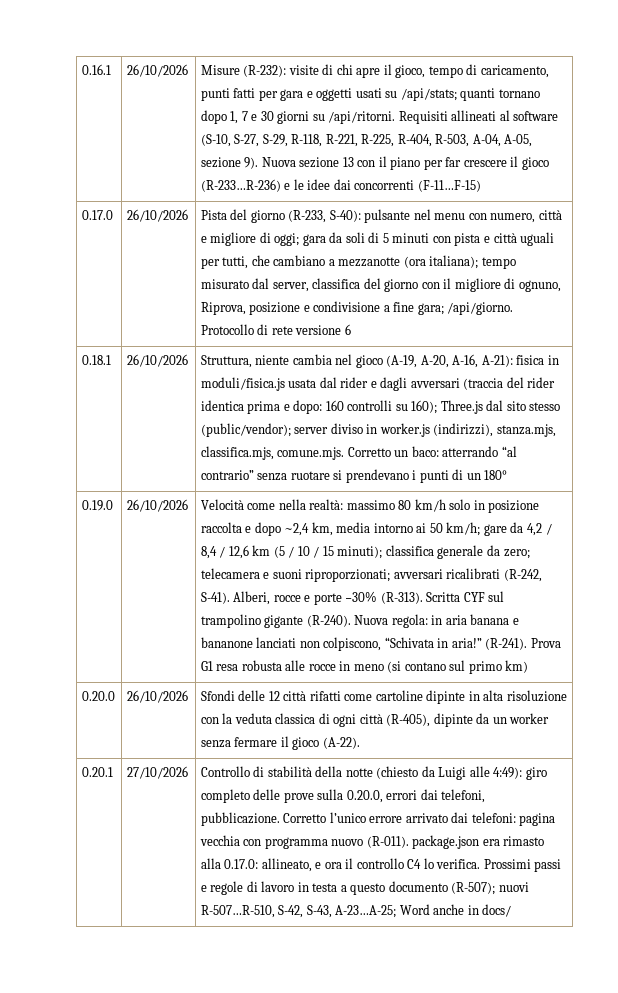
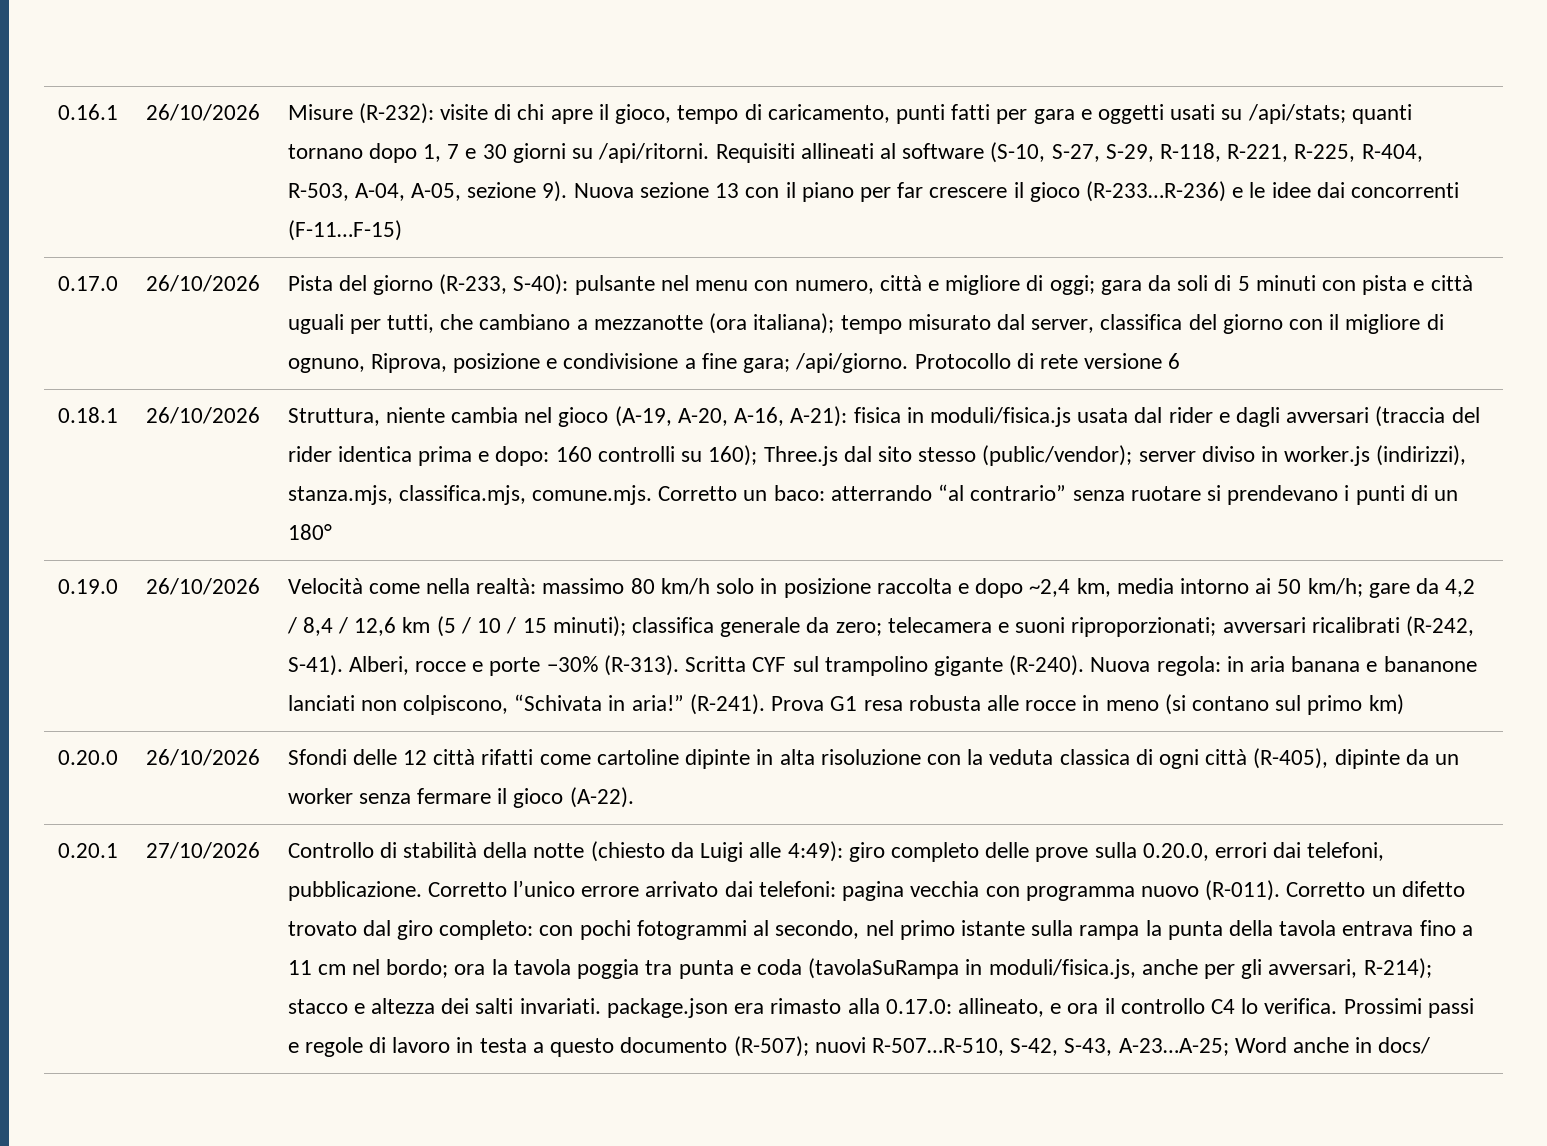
(409, 842) none -> [1286,881,1465,897] [287,920,1473,940] [287,958,1432,979] [287,998,601,1014] Corretto un difetto trovato dal giro completo: con pochi fotogrammi al secondo, nel primo istante sulla rampa la punta della tavola entrava fino a 11 cm nel bordo; ora la tavola poggia tra punta e coda (tavolaSuRampa in moduli/fisica.js, anche per gli avversari, R-214); stacco e altezza dei salti invariati.

